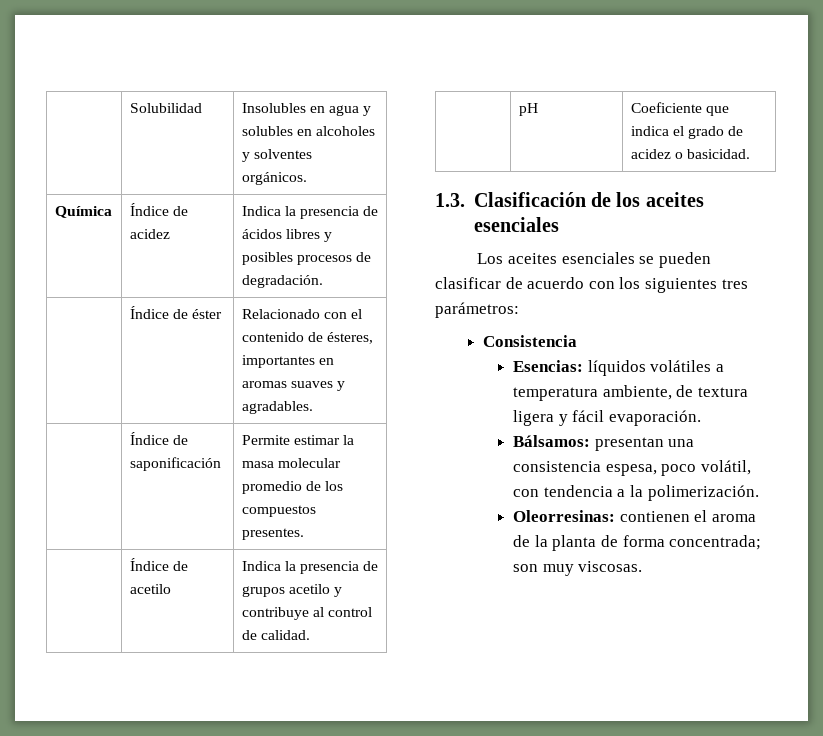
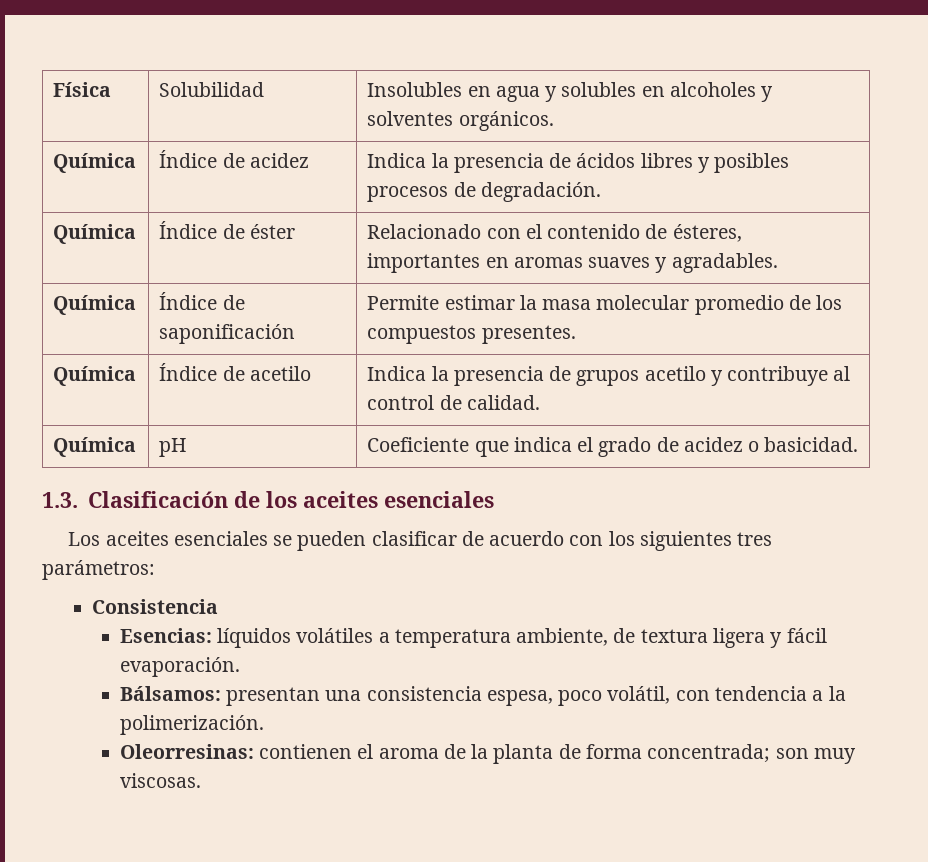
(129, 108) none -> [53,82,112,97] Física
(323, 281) none -> [53,224,137,244] Química
(313, 407) none -> [53,295,137,315] Química
(304, 534) none -> [53,366,137,386] Química
(310, 635) none -> [53,437,137,457] Química

